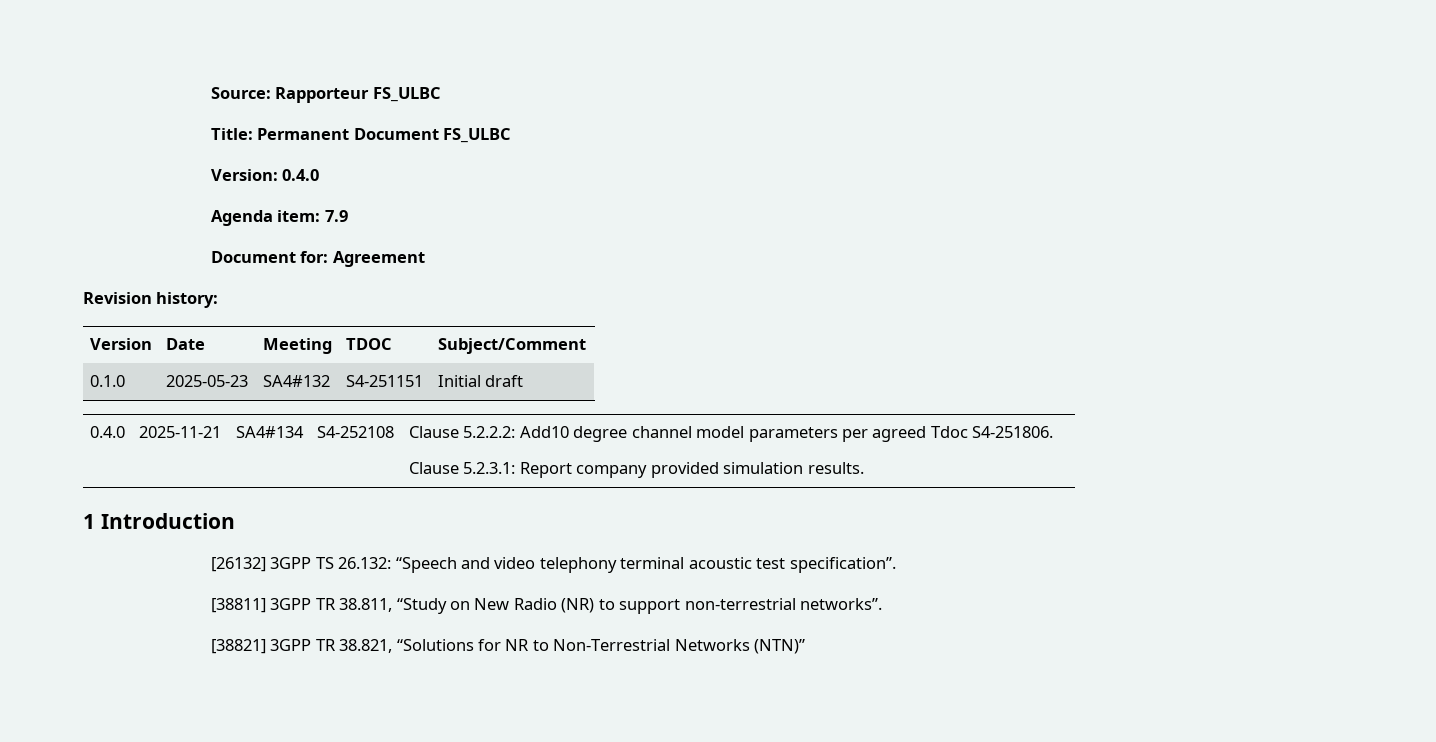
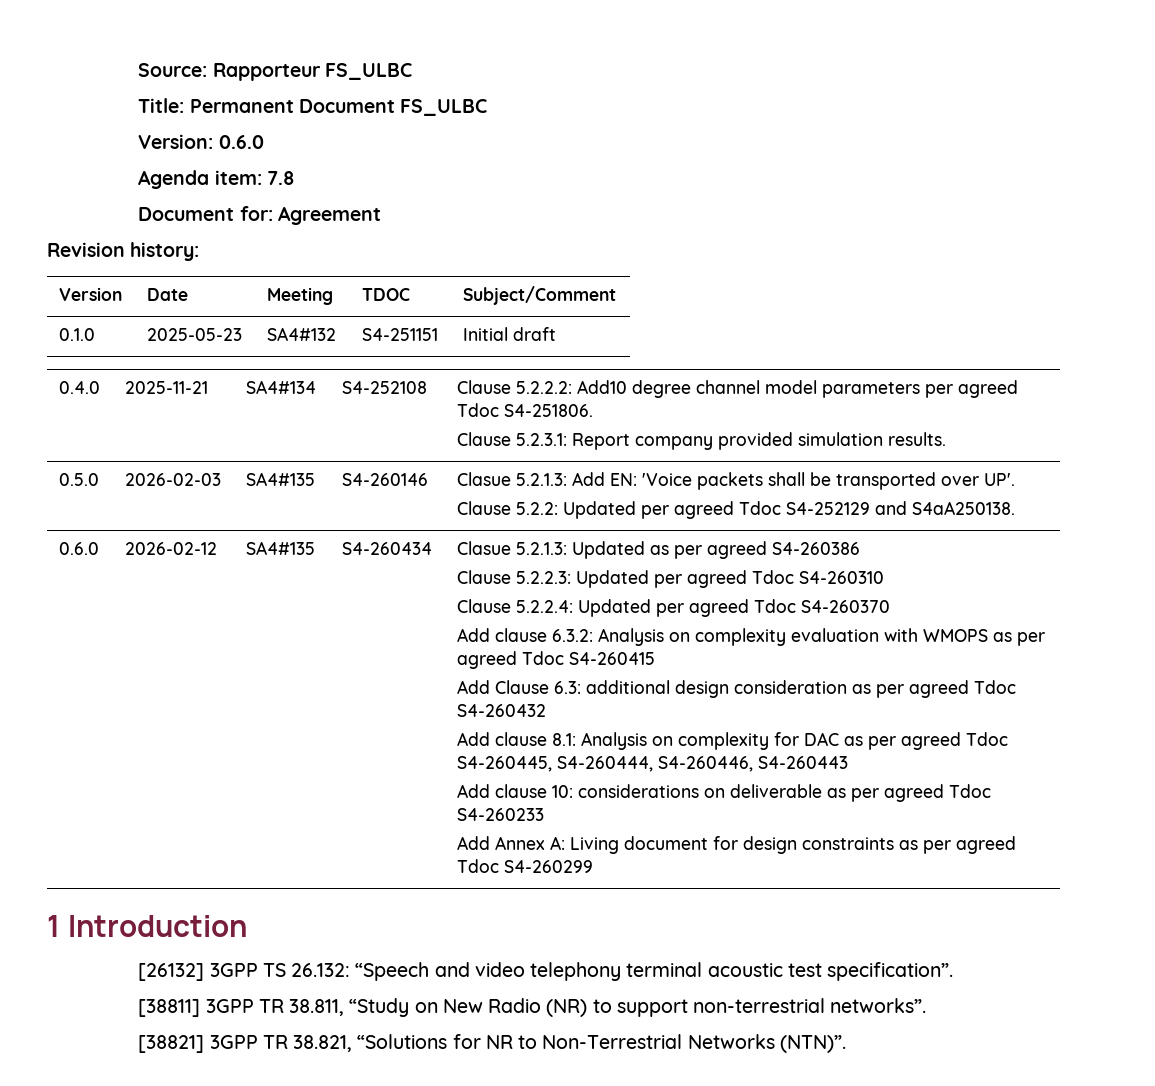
[282,169,320,181] 0.4.0 -> [218,135,264,149] 0.6.0
[324,210,348,222] 7.9 -> [266,171,294,185] 7.8
(864, 468) none -> [59,473,100,486] [125,473,222,486] [246,472,316,486] [342,473,429,486] [457,472,1016,490] [457,501,1016,519] [59,542,100,555] [125,542,218,555] [246,541,316,555] [342,542,433,555] [457,541,861,559] [457,570,885,588] [457,599,891,617] [457,628,1046,646] [457,651,656,669] [457,680,1017,698] [457,704,547,717] [457,732,1009,750] [457,756,849,772] [457,784,992,802] [457,808,545,821] [457,836,1017,854] [457,859,594,873] // 0.5.0 | 2026-02-03 | SA4#135 | S4-260146 | Clasue 5.2.1.3: Add EN: 'Voice packets shall be transported over UP'. // Clause 5.2.2: Updated per agreed Tdoc S4-252129 and S4aA250138. // 0.6.0 | 2026-02-12 | SA4#135 | S4-260434 | Clasue 5.2.1.3: Updated as per agreed S4-260386 // Clause 5.2.2.3: Updated per agreed Tdoc S4-260310 // Clause 5.2.2.4: Updated per agreed Tdoc S4-260370 // Add clause 6.3.2: Analysis on complexity evaluation with WMOPS as per agreed Tdoc S4-260415 // Add Clause 6.3: additional design consideration as per agreed Tdoc S4-260432 // Add clause 8.1: Analysis on complexity for DAC as per agreed Tdoc S4-260445, S4-260444, S4-260446, S4-260443 // Add clause 10: considerations on deliverable as per agreed Tdoc S4-260233 // Add Annex A: Living document for design constraints as per agreed Tdoc S4-260299
[754,639,806,654] (NTN)” -> [779,1035,846,1053] (NTN)”.

